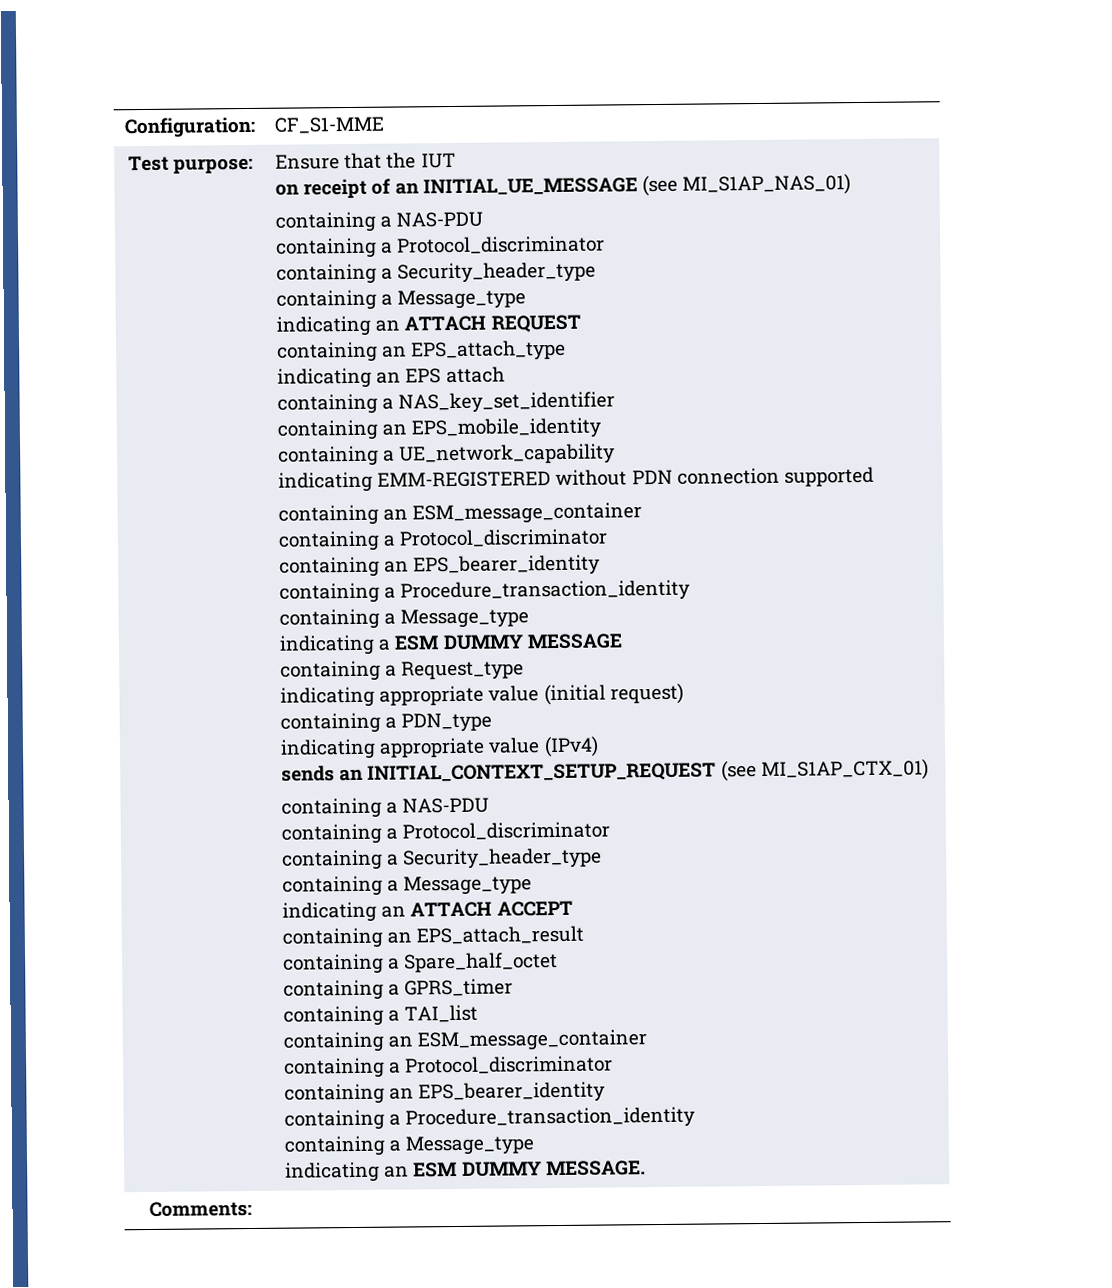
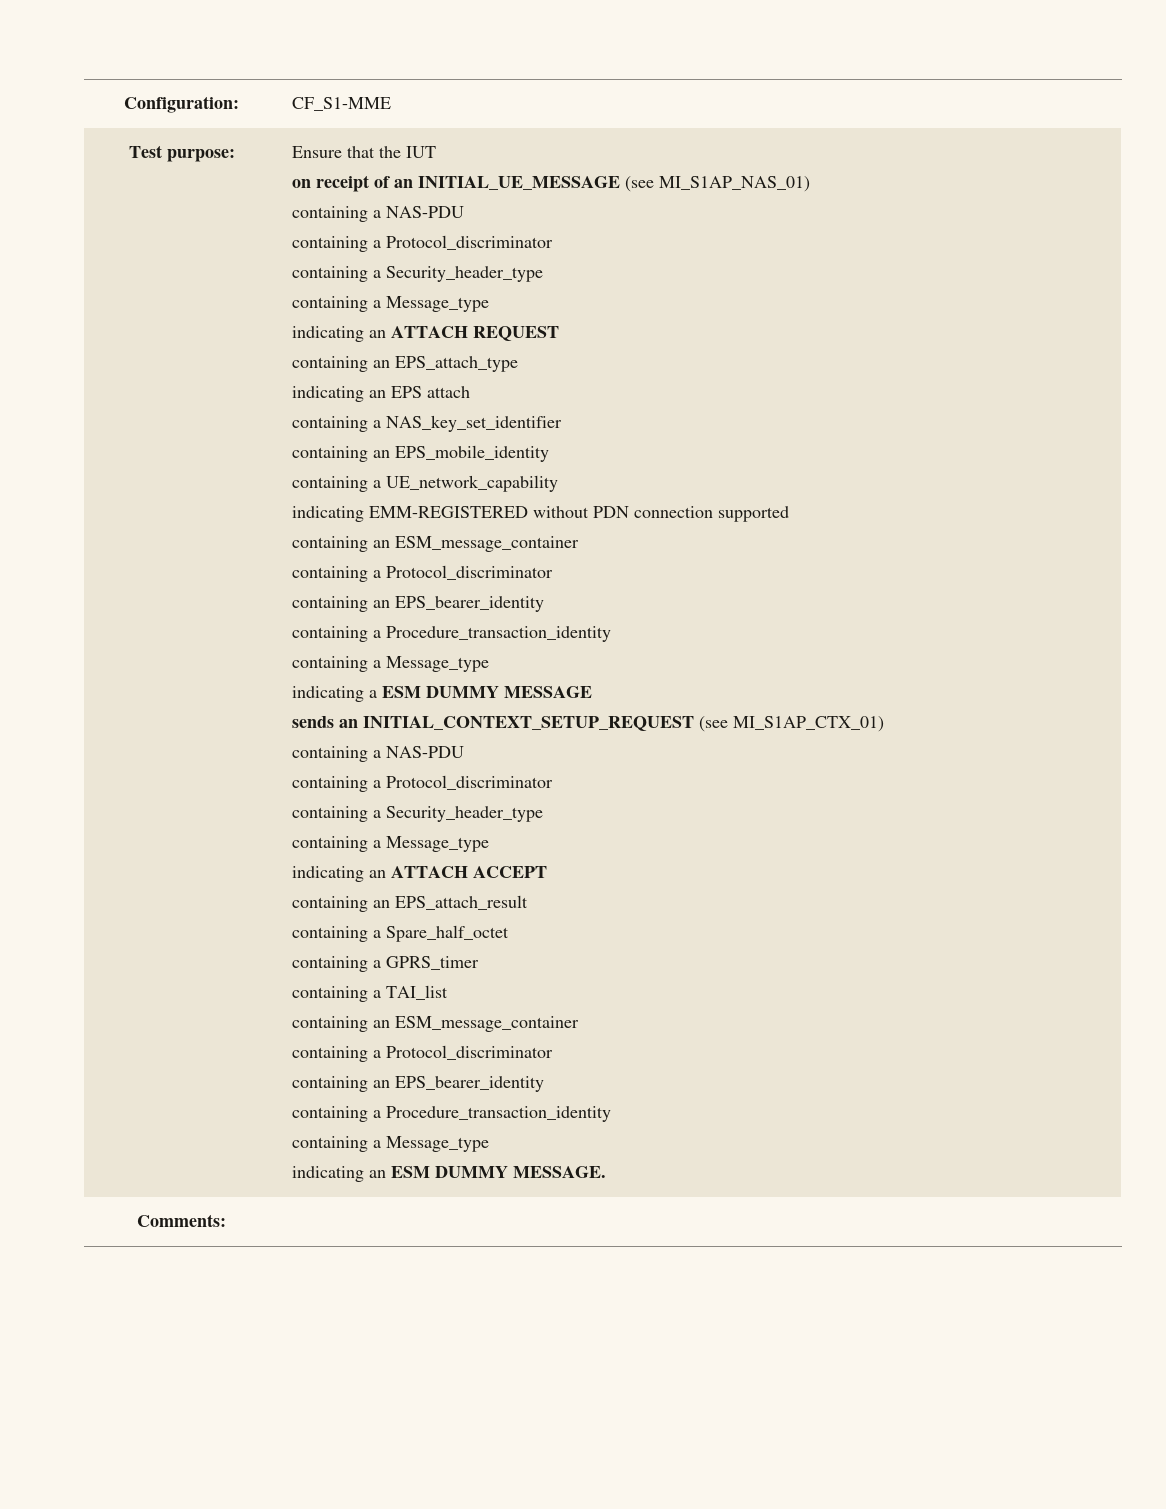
[280,660,525,682] [280,682,684,708] [280,712,493,734] [280,735,599,760] // containing a Request_type // indicating appropriate value (initial request) // containing a PDN_type // indicating appropriate value (IPv4) -> (593, 692) none

